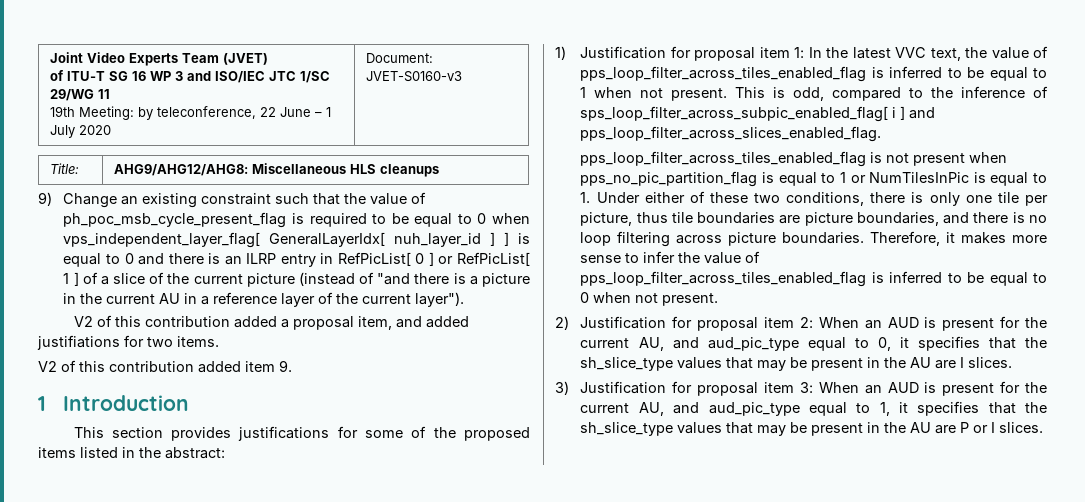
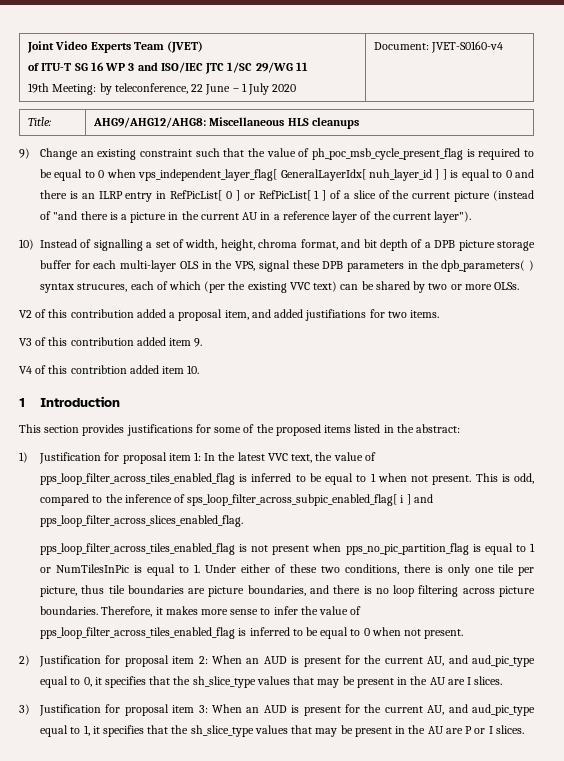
[365,71,462,82] JVET-S0160-v3 -> [431,41,504,53] JVET-S0160-v4
(465, 299) none -> [19,239,535,251] [40,260,534,272] [40,281,520,293] // 10) Instead of signalling a set of width, height, chroma format, and bit depth of a DPB picture storage buffer for each multi-layer OLS in the VPS, signal these DPB parameters in the dpb_parameters( ) syntax strucures, each of which (per the existing VVC text) can be shared by two or more OLSs.
[38,361,57,372] V2 -> [19,338,32,346] V3
(292, 366) none -> [19,365,200,374] // V4 of this contribtion added item 10.

